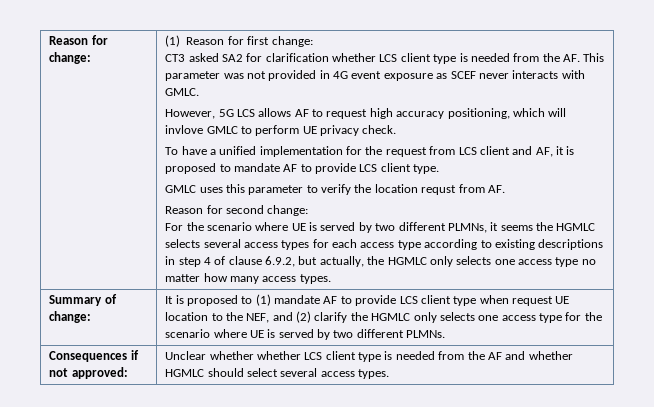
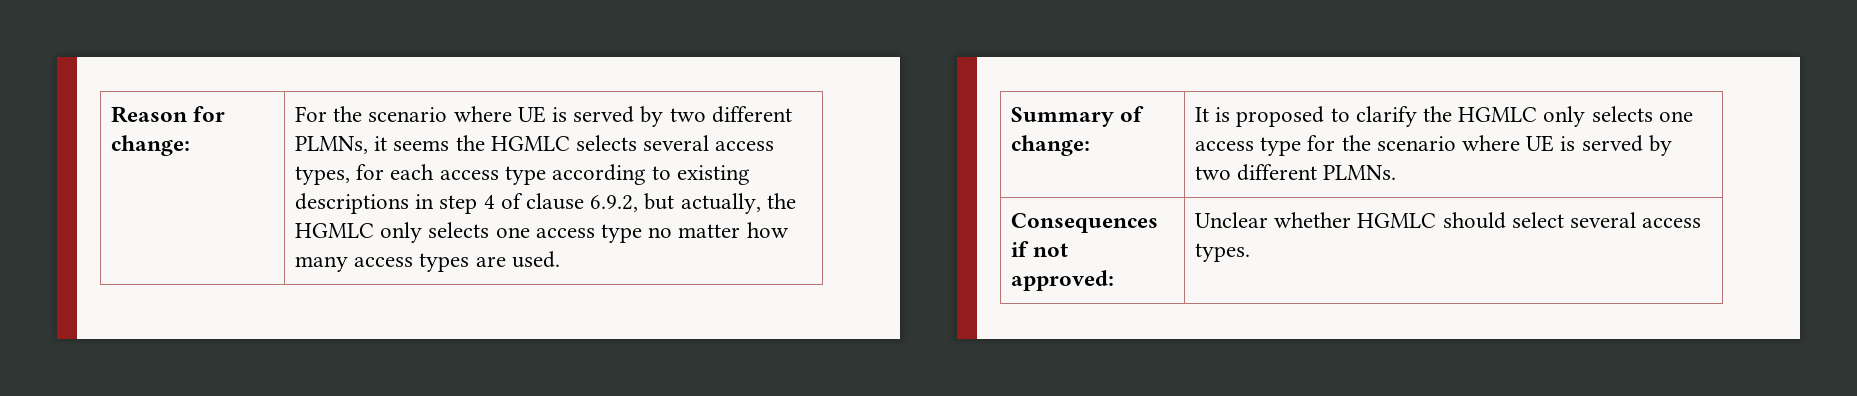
[165,35,313,47] [165,53,605,64] [165,70,585,81] [165,88,200,96] [165,108,567,119] [165,125,397,136] [165,146,575,157] [165,163,440,174] [165,184,505,195] [165,205,309,216] (1) Reason for first change: // CT3 asked SA2 for clarification whether LCS client type is needed from the AF. This parameter was not provided in 4G event exposure as SCEF never interacts with GMLC. // However, 5G LCS allows AF to request high accuracy positioning, which will invlove GMLC to perform UE privacy check. // To have a unified implementation for the request from LCS client and AF, it is proposed to mandate AF to provide LCS client type. // GMLC uses this parameter to verify the location requst from AF. // Reason for second change: // -> (190, 145) none
[281,240,310,250] types -> [294,166,350,185] types,
[299,274,331,284] types. -> [419,251,560,272] types are used.
[255,294,570,306] [165,311,312,323] (1) mandate AF to provide LCS client type when request UE location to the NEF, and (2) -> (1350, 115) none
[256,351,573,362] whether LCS client type is needed from the AF and whether -> (1352, 220) none

